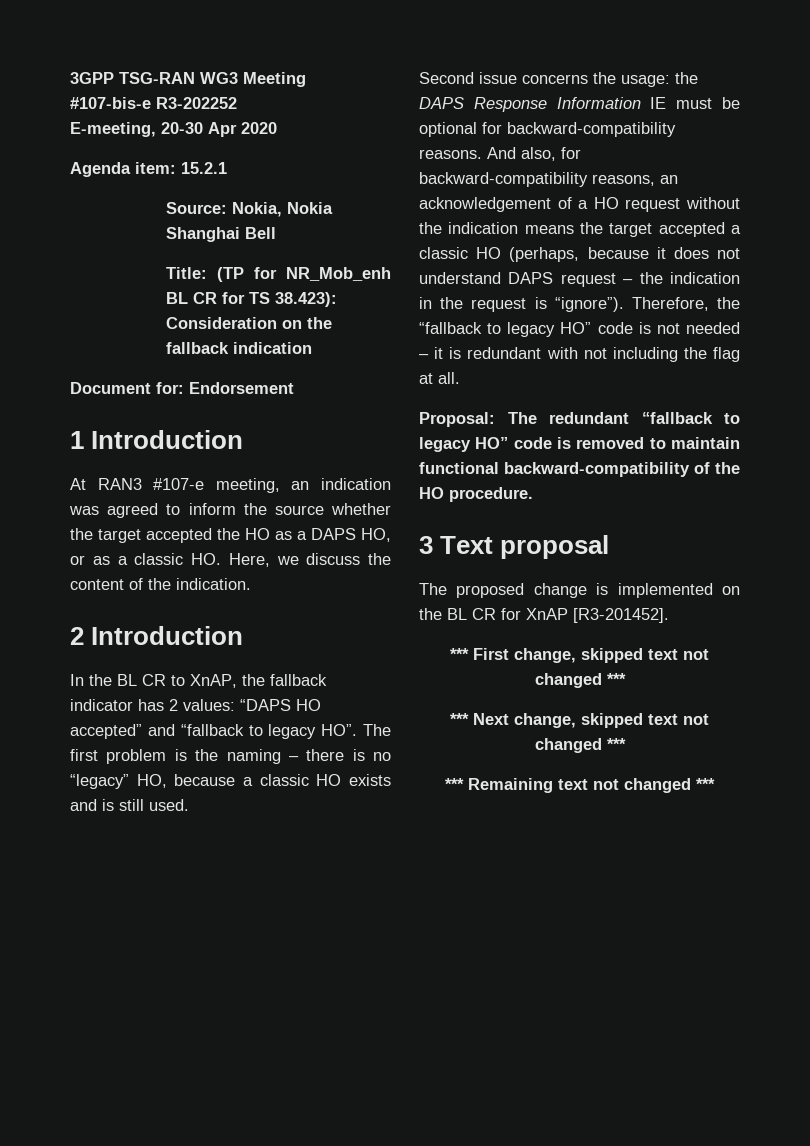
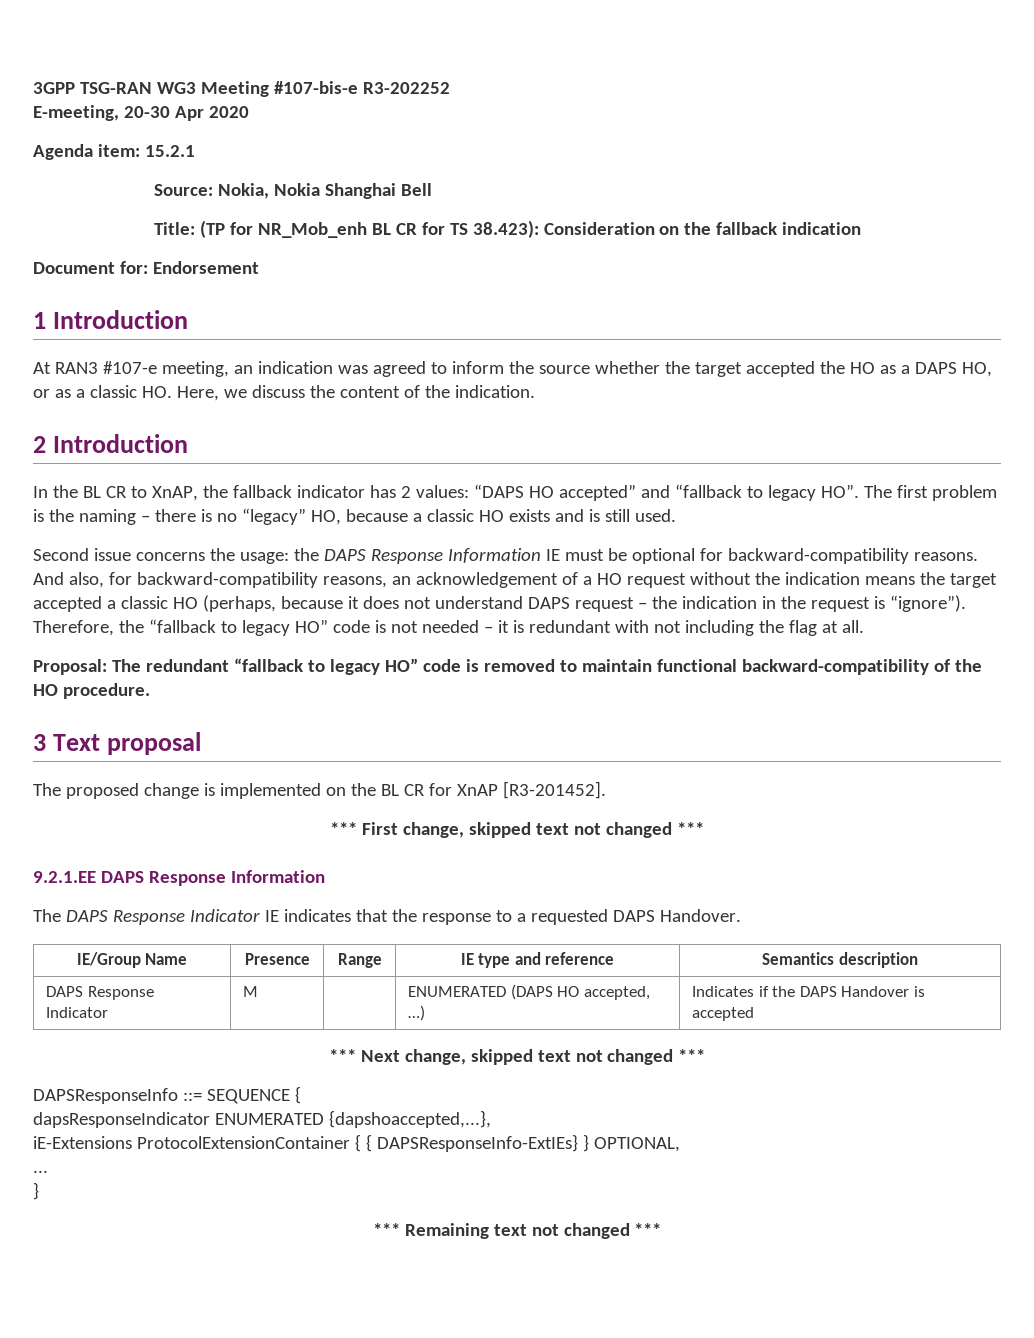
(626, 679) none -> [33,870,325,886] [33,909,741,925] [76,952,188,968] [244,953,310,965] [337,953,382,968] [460,952,615,968] [762,952,918,968] [46,986,154,1000] [46,1007,109,1018] [243,986,259,997] [408,984,650,1000] [408,1005,426,1021] [692,986,925,997] [692,1007,755,1021] // 9.2.1.EE DAPS Response Information // The DAPS Response Indicator IE indicates that the response to a requested DAPS Handover. // IE/Group Name | Presence | Range | IE type and reference | Semantics description // DAPS Response Indicator | M | | ENUMERATED (DAPS HO accepted, …) | Indicates if the DAPS Handover is accepted
(626, 744) none -> [33,1086,301,1104] [33,1110,491,1128] [33,1134,680,1152] [33,1170,48,1173] [33,1182,39,1200] // DAPSResponseInfo ::= SEQUENCE { // dapsResponseIndicator ENUMERATED {dapshoaccepted,...}, // iE-Extensions ProtocolExtensionContainer { { DAPSResponseInfo-ExtIEs} } OPTIONAL, // ... // }

